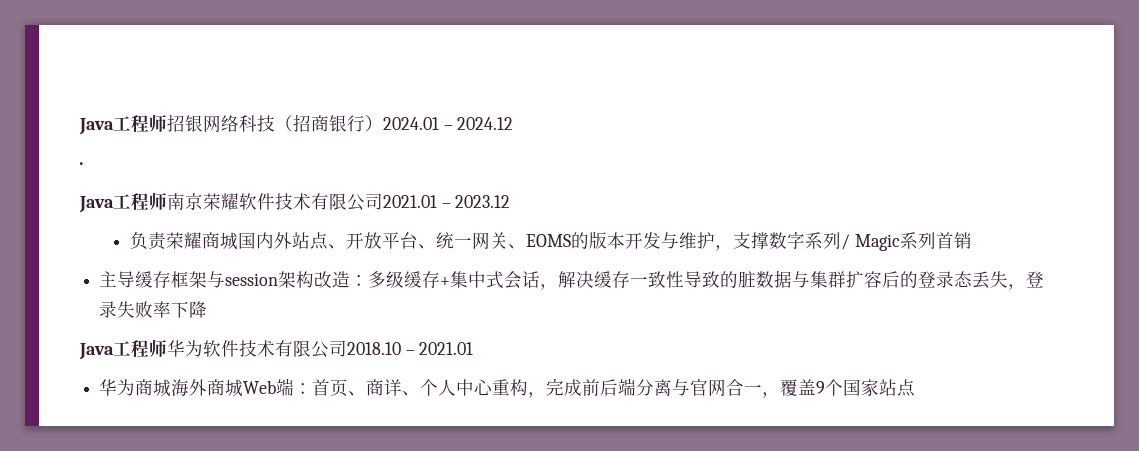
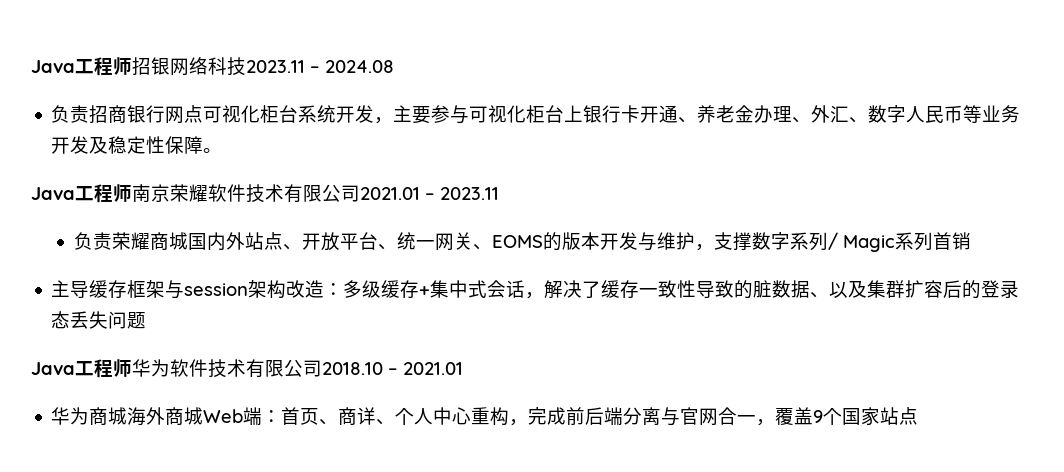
[275,114,514,132] [80,162,83,169] （招商银行）2024.01 – 2024.12 // · -> [246,60,394,73] [51,105,1021,124] [51,136,223,154] 2023.11 – 2024.08 // 负责招商银行网点可视化柜台系统开发，主要参与可视化柜台上银行卡开通、养老金办理、外汇、数字人民币等业务开发及稳定性保障。
[455,195,511,208] 2023.12 -> [440,187,499,200] 2023.11
(595, 279) none -> [582,281,602,298] 了
[792,271,811,288] 与 -> [810,280,868,298] 、以及
[1008,271,1045,290] [99,301,208,318] ，登录失败率下降 -> [108,311,147,329] 问题

